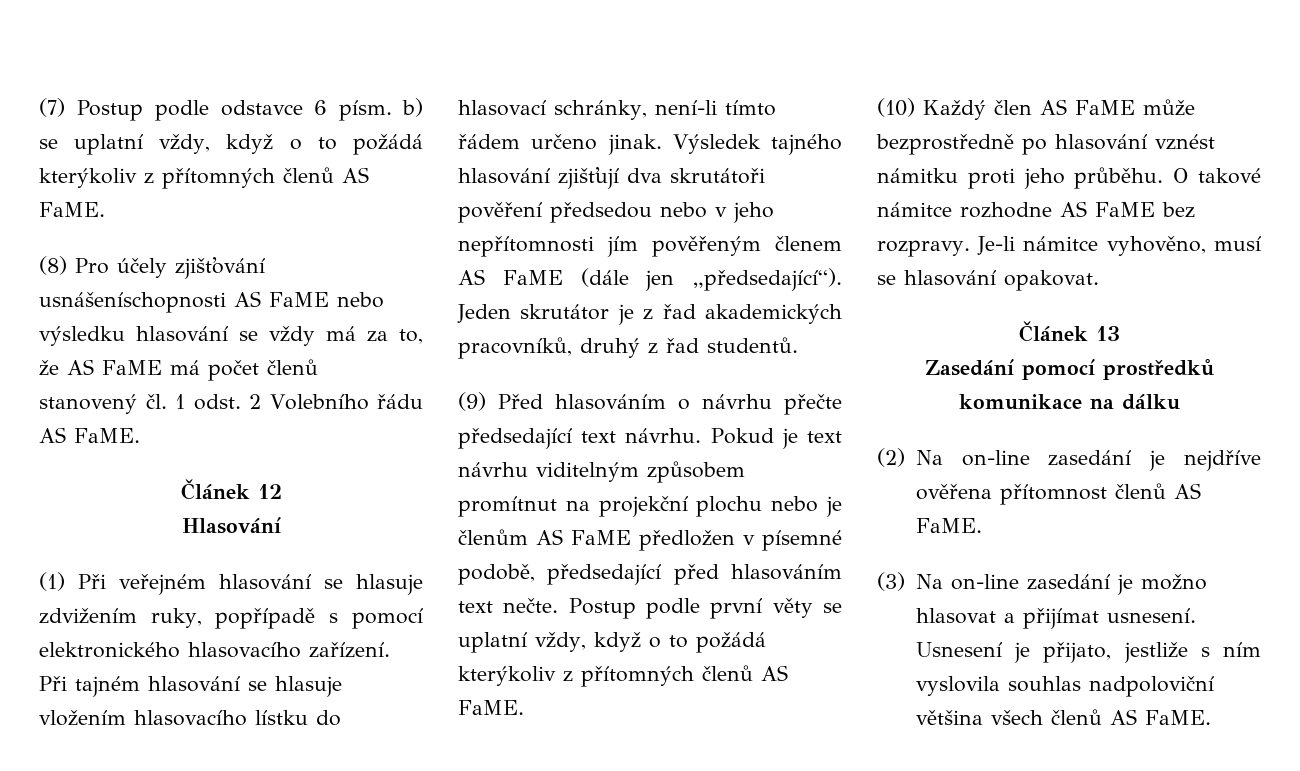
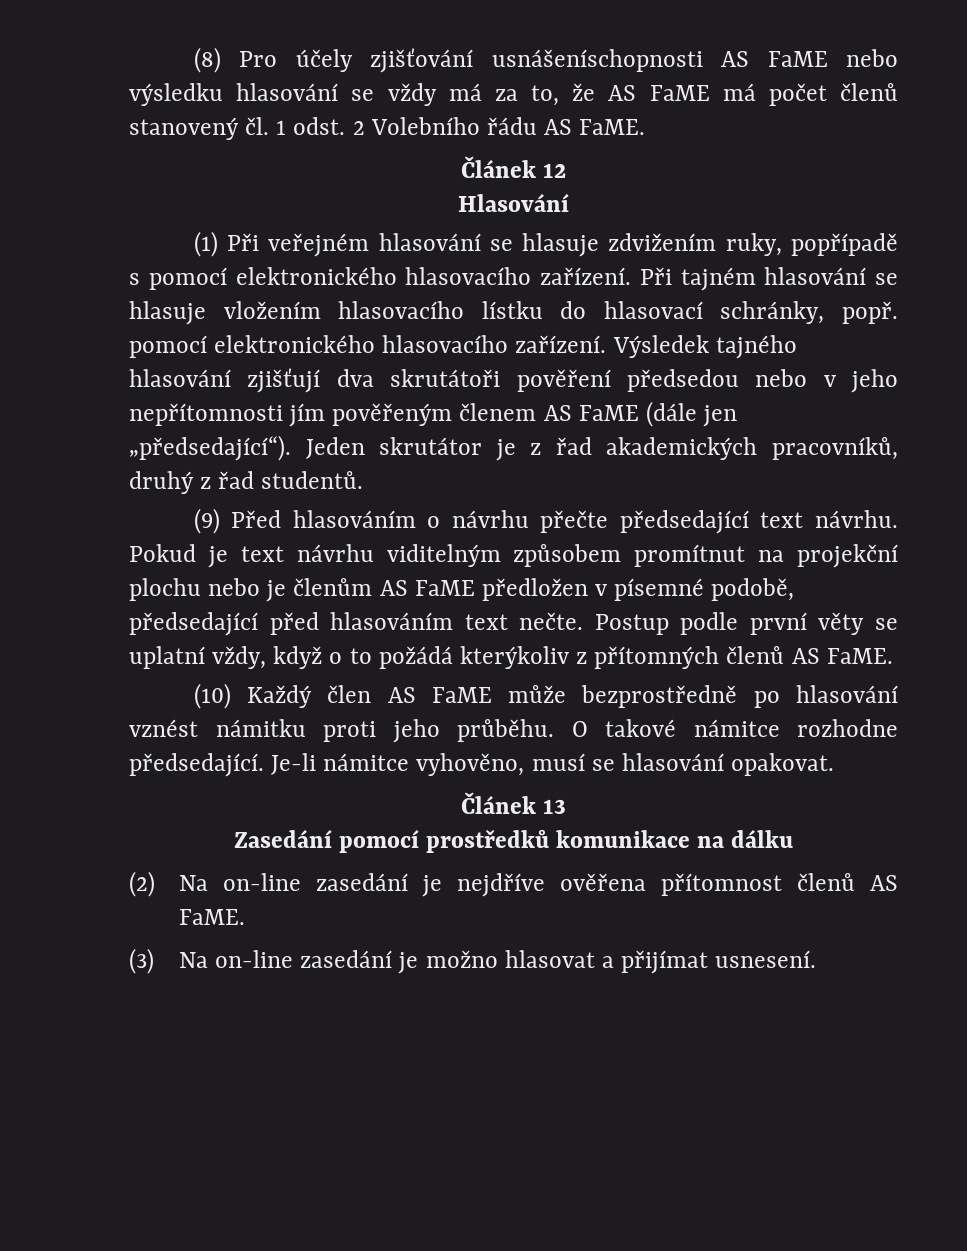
[39,98,424,121] [39,134,423,155] [39,167,369,189] [39,202,105,217] (7) Postup podle odstavce 6 písm. b) se uplatní vždy, když o to požádá kterýkoliv z přítomných členů AS FaME. // -> (193, 60) none
[654,100,776,116] [458,134,662,155] není-li tímto řádem určeno jinak. -> [841,301,898,324] [129,335,607,358] popř. pomocí elektronického hlasovacího zařízení.
[1060,201,1195,218] [877,240,970,257] AS FaME bez rozpravy. -> [129,753,264,777] předsedající.
[915,642,1261,663] [915,676,1214,697] [915,709,1211,726] Usnesení je přijato, jestliže s ním vyslovila souhlas nadpoloviční většina všech členů AS FaME. -> (817, 959) none

